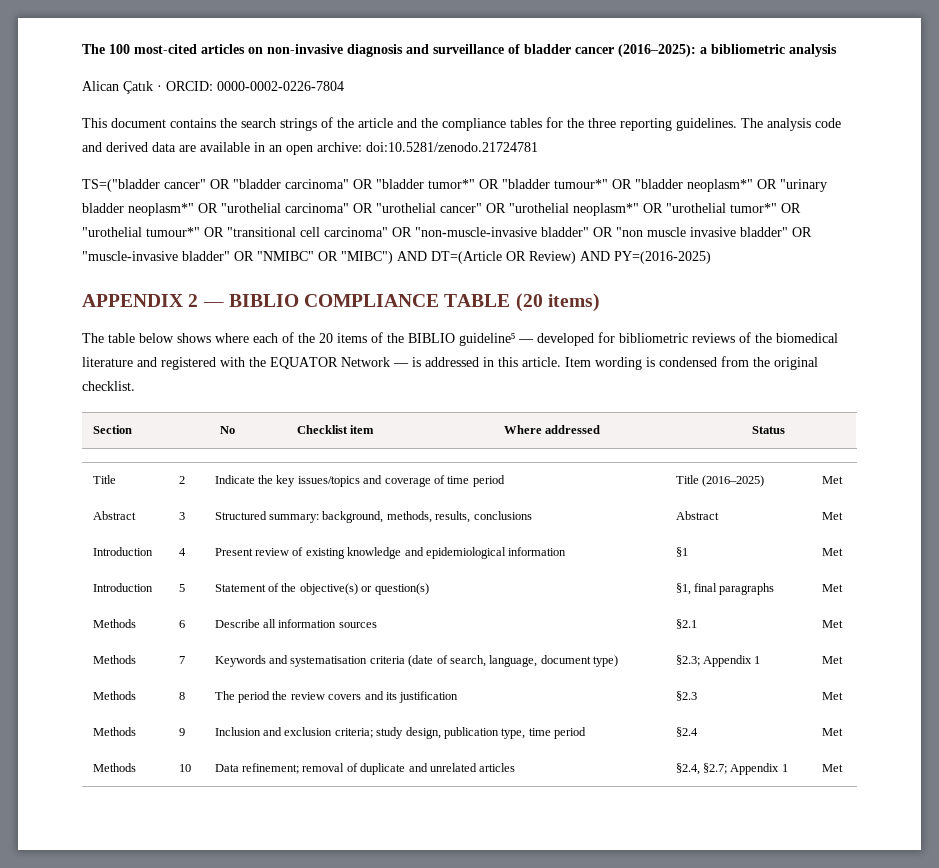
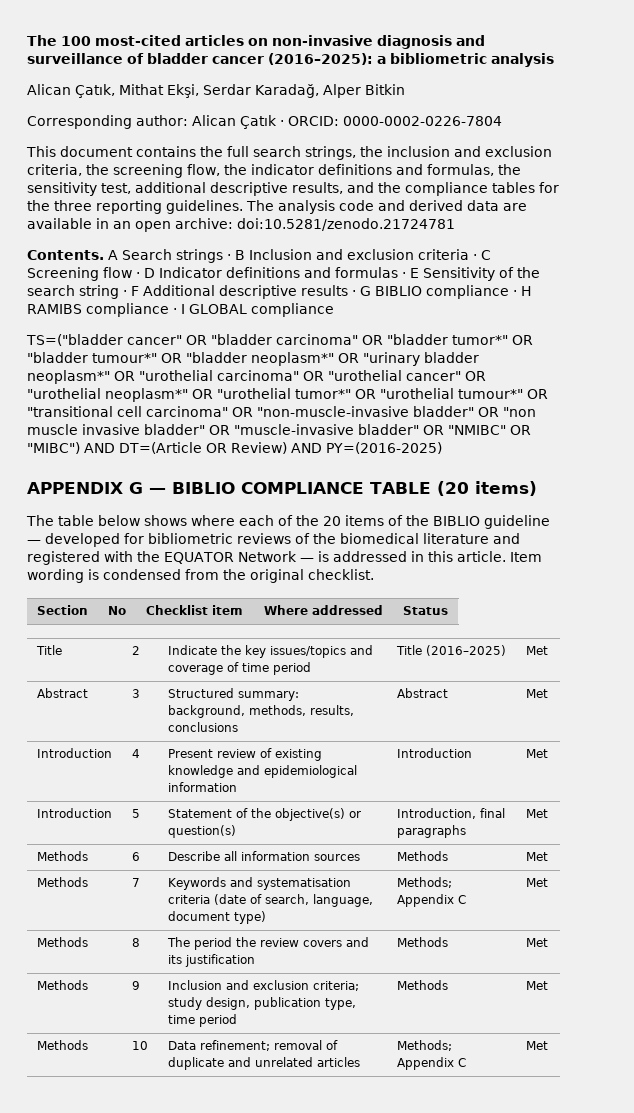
(119, 86) none -> [75,84,405,98] [27,115,236,129] Çatık, Mithat Ekşi, Serdar Karadağ, Alper Bitkin // Corresponding author: Alican
[241,117,393,131] search strings of the article -> [227,146,552,160] [27,164,521,178] [27,182,343,196] full search strings, the inclusion and exclusion criteria, the screening flow, the indicator definitions and formulas, the sensitivity test, additional descriptive results,
(538, 147) none -> [27,249,491,263] [27,267,540,281] [27,285,532,299] [27,303,334,317] // Contents. A Search strings · B Inclusion and exclusion criteria · C Screening flow · D Indicator definitions and formulas · E Sensitivity of the search string · F Additional descriptive results · G BIBLIO compliance · H RAMIBS compliance · I GLOBAL compliance
[188,294,199,307] 2 -> [129,482,143,494] G
[459,333,515,346] guideline⁵ -> [484,515,550,529] guideline
[675,547,688,557] §1 -> [396,748,472,758] Introduction
[675,583,691,595] §1, -> [396,808,476,819] Introduction,
[675,619,697,629] §2.1 -> [396,851,448,861] Methods
[675,655,761,667] §2.3; Appendix 1 -> [396,877,452,888] [396,894,466,907] Methods; Appendix C
[675,691,697,701] §2.3 -> [396,937,448,947] Methods
[675,727,698,737] §2.4 -> [396,980,448,990] Methods
[675,763,788,775] §2.4, §2.7; Appendix 1 -> [396,1040,452,1051] [396,1057,466,1070] Methods; Appendix C

